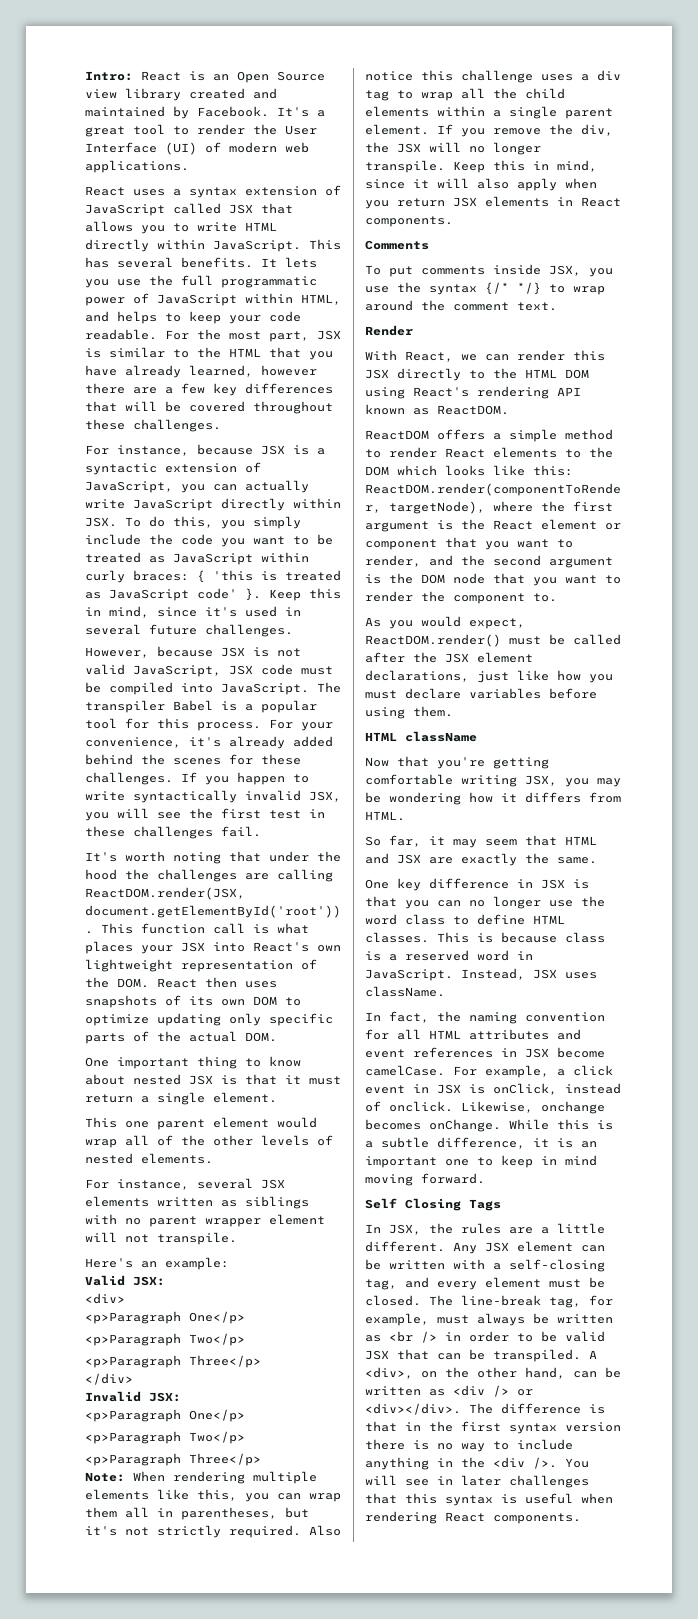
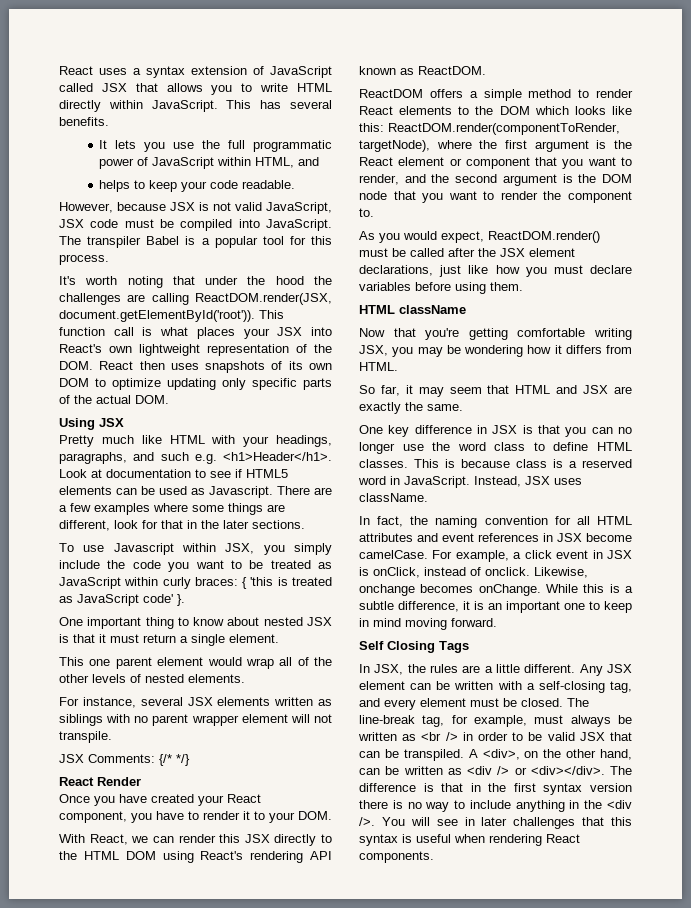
[85,71,325,83] [85,88,277,101] [85,106,325,119] [85,124,317,137] [85,142,309,155] [85,160,189,173] Intro: React is an Open Source view library created and maintained by Facebook. It's a great tool to render the User Interface (UI) of modern web applications. // -> (59, 70) none
(253, 262) none -> (109, 121) //
(109, 316) none -> (320, 161) //
[165,329,341,342] [85,347,333,360] [85,365,317,378] [85,383,333,396] [85,401,333,414] [85,419,221,432] [85,444,325,456] [85,462,261,475] [85,480,309,493] [85,498,341,511] [85,516,301,529] [85,534,333,547] [85,552,309,565] [85,570,341,583] [85,588,341,601] [85,606,301,618] [85,624,293,637] For the most part, JSX is similar to the HTML that you have already learned, however there are a few key differences that will be covered throughout these challenges. // For instance, because JSX is a syntactic extension of JavaScript, you can actually write JavaScript directly within JSX. To do this, you simply include the code you want to be treated as JavaScript within curly braces: { 'this is treated as JavaScript code' }. Keep this in mind, since it's used in several future challenges. -> (296, 184) none
[269,719,333,731] [85,736,333,749] [85,754,301,765] [85,772,309,785] [85,790,341,803] [85,808,325,821] [85,826,261,839] For your convenience, it's already added behind the scenes for these challenges. If you happen to write syntactically invalid JSX, you will see the first test in these challenges fail. -> (109, 259) none
(277, 1037) none -> [59,418,124,430] [59,435,332,447] [59,452,332,464] [59,469,288,478] [59,486,332,498] [59,503,285,515] [59,520,305,531] [59,543,332,555] [59,560,332,572] [59,577,332,589] [59,594,185,606] // Using JSX // Pretty much like HTML with your headings, paragraphs, and such e.g. <h1>Header</h1>. Look at documentation to see if HTML5 elements can be used as Javascript. There are a few examples where some things are different, look for that in the later sections. // To use Javascript within JSX, you simply include the code you want to be treated as JavaScript within curly braces: { 'this is treated as JavaScript code' }.
[85,1257,229,1270] [85,1275,165,1286] [85,1293,125,1304] [85,1311,245,1324] [85,1333,245,1346] [85,1355,261,1368] [85,1373,133,1385] [85,1391,181,1402] [85,1409,245,1422] [85,1431,245,1444] [85,1453,261,1466] [85,1471,317,1484] [85,1489,341,1502] [85,1507,309,1520] [85,1525,341,1538] [365,70,621,83] [365,88,565,101] [365,106,613,119] [365,124,613,137] [365,142,541,155] [365,160,597,173] [365,178,597,191] [365,196,621,209] [365,216,453,227] [365,240,429,250] [365,264,613,277] [365,282,605,295] [365,300,557,311] [365,325,413,336] Here's an example: // Valid JSX: // <div> // <p>Paragraph One</p> // <p>Paragraph Two</p> // <p>Paragraph Three</p> // </div> // Invalid JSX: // <p>Paragraph One</p> // <p>Paragraph Two</p> // <p>Paragraph Three</p> // Note: When rendering multiple elements like this, you can wrap them all in parentheses, but it's not strictly required. Also notice this challenge uses a div tag to wrap all the child elements within a single parent element. If you remove the div, the JSX will no longer transpile. Keep this in mind, since it will also apply when you return JSX elements in React components. // Comments // To put comments inside JSX, you use the syntax {/* */} to wrap around the comment text. // Render -> [59,754,190,766] [59,777,141,786] [59,794,261,806] [59,811,332,823] JSX Comments: {/* */} // React Render // Once you have created your React component, you have to render it to your DOM.

